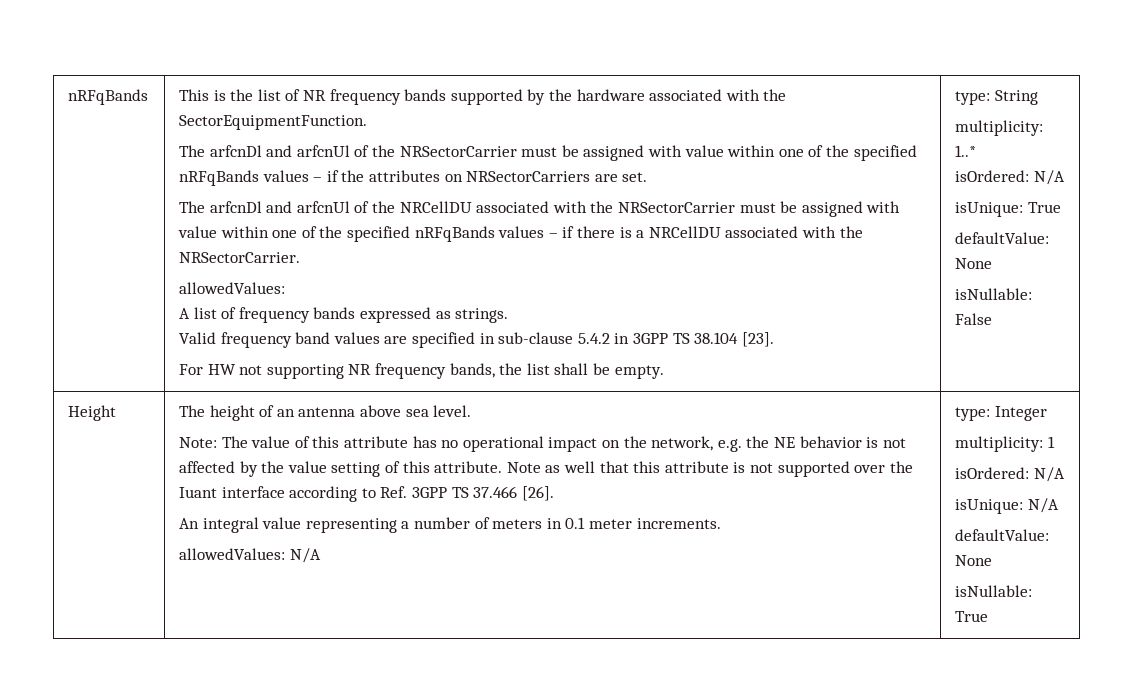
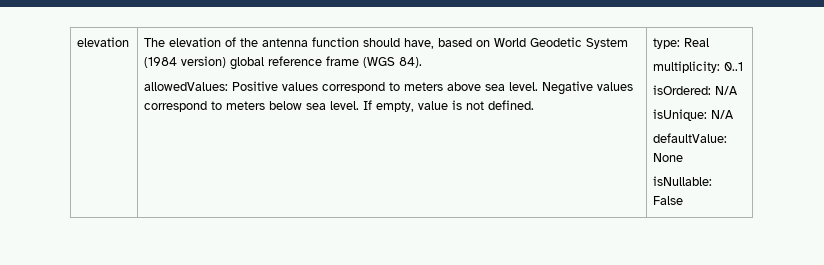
[68,89,149,105] [179,89,787,105] [179,115,368,130] [179,145,917,161] [179,170,648,186] [179,201,901,217] [178,226,863,242] [179,252,301,263] [179,282,286,294] [179,307,509,323] [179,332,774,348] [179,363,664,379] [955,90,1038,105] [955,120,1044,136] [955,145,977,157] [955,170,1065,185] [955,202,1061,217] [955,232,1050,244] [955,258,993,269] [955,288,1033,300] [955,313,993,325] [68,405,117,421] [179,405,472,421] [179,436,906,452] [179,461,913,477] [179,486,554,502] [179,517,721,533] [179,548,321,563] [955,406,1047,421] [955,436,1055,452] nRFqBands | This is the list of NR frequency bands supported by the hardware associated with the SectorEquipmentFunction. // The arfcnDl and arfcnUl of the NRSectorCarrier must be assigned with value within one of the specified nRFqBands values – if the attributes on NRSectorCarriers are set. // The arfcnDl and arfcnUl of the NRCellDU associated with the NRSectorCarrier must be assigned with value within one of the specified nRFqBands values – if there is a NRCellDU associated with the NRSectorCarrier. // allowedValues: // A list of frequency bands expressed as strings. // Valid frequency band values are specified in sub-clause 5.4.2 in 3GPP TS 38.104 [23]. // For HW not supporting NR frequency bands, the list shall be empty. | type: String // multiplicity: 1..* // isOrdered: N/A // isUnique: True // defaultValue: None // isNullable: False // Height | The height of an antenna above sea level. // Note: The value of this attribute has no operational impact on the network, e.g. the NE behavior is not affected by the value setting of this attribute. Note as well that this attribute is not supported over the Iuant interface according to Ref. 3GPP TS 37.466 [26]. // An integral value representing a number of meters in 0.1 meter increments. // allowedValues: N/A | type: Integer // multiplicity: 1 -> [77,37,130,47] [144,37,629,49] [144,56,423,70] [144,81,634,95] [144,100,535,112] [653,38,710,49] [653,61,744,73] elevation | The elevation of the antenna function should have, based on World Geodetic System (1984 version) global reference frame (WGS 84). // allowedValues: Positive values correspond to meters above sea level. Negative values correspond to meters below sea level. If empty, value is not defined. | type: Real // multiplicity: 0..1
[955,611,989,622] True -> [653,196,684,205] False

